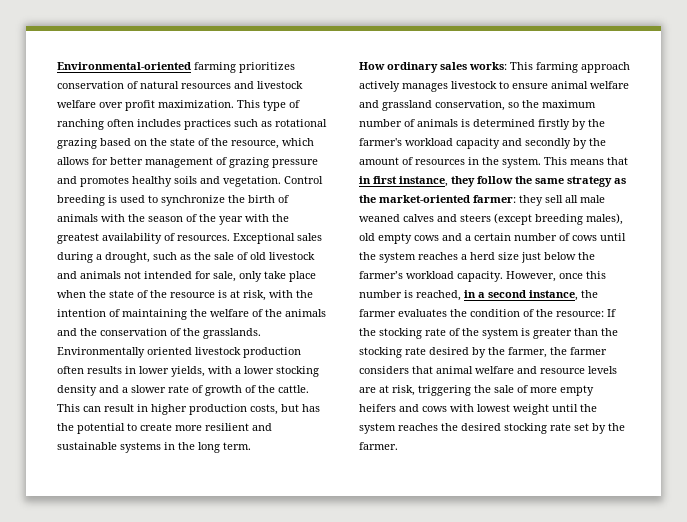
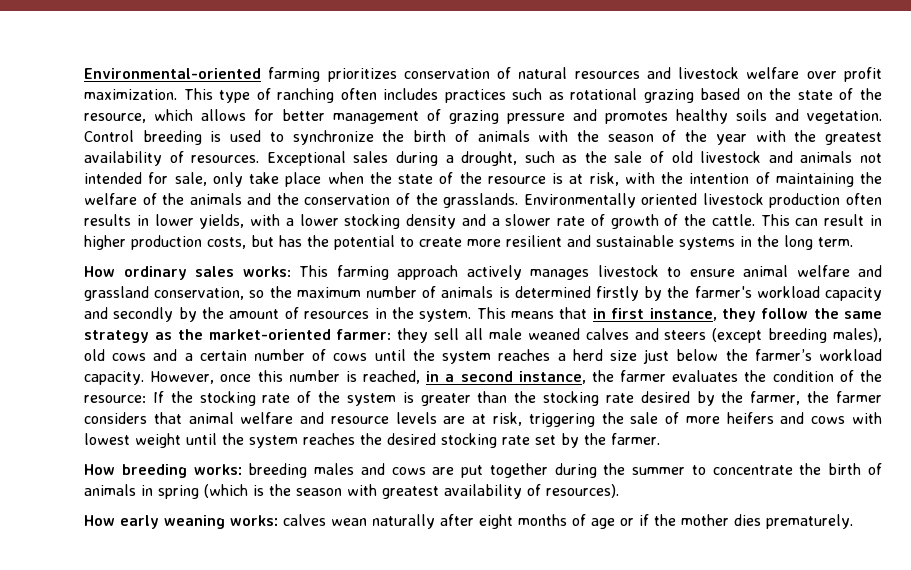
[378,233,412,244] empty -> (105, 355) none
[560,385,594,396] empty -> (720, 420) none
(398, 446) none -> [84,463,882,478] [84,484,619,499] [84,514,853,529] // How breeding works: breeding males and cows are put together during the summer to concentrate the birth of animals in spring (which is the season with greatest availability of resources). // How early weaning works: calves wean naturally after eight months of age or if the mother dies prematurely.

